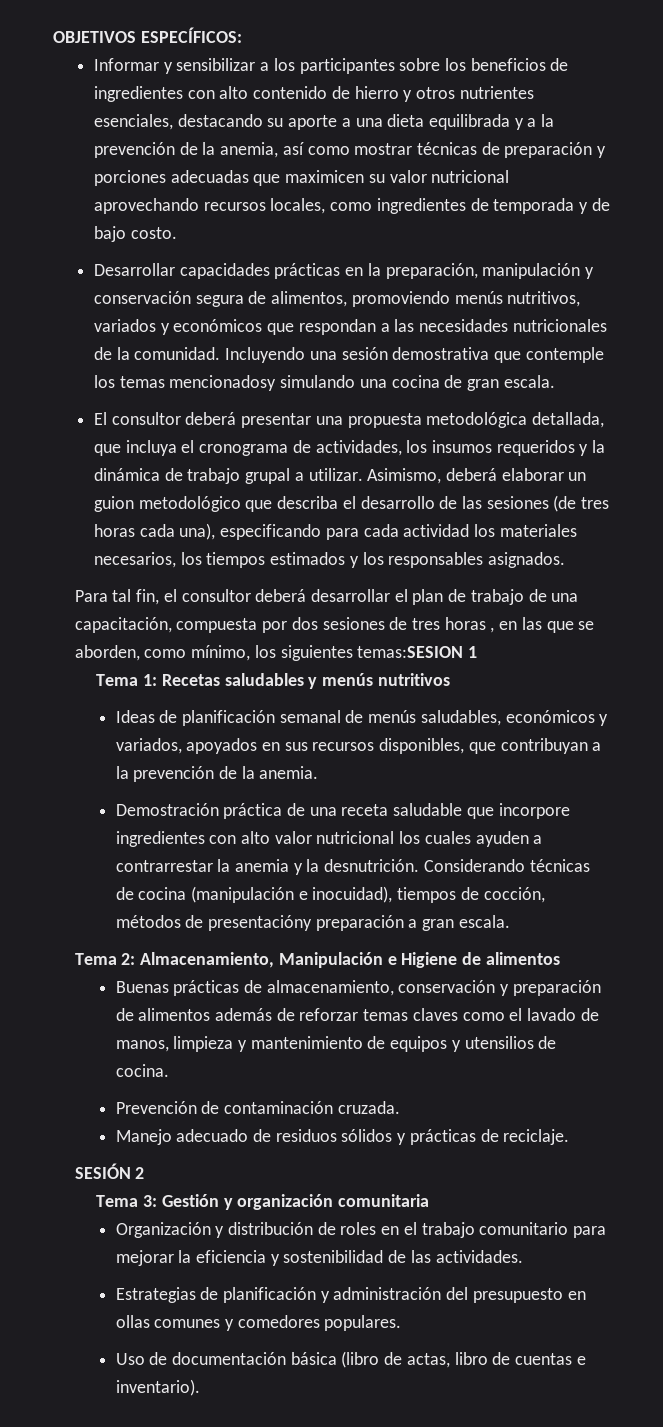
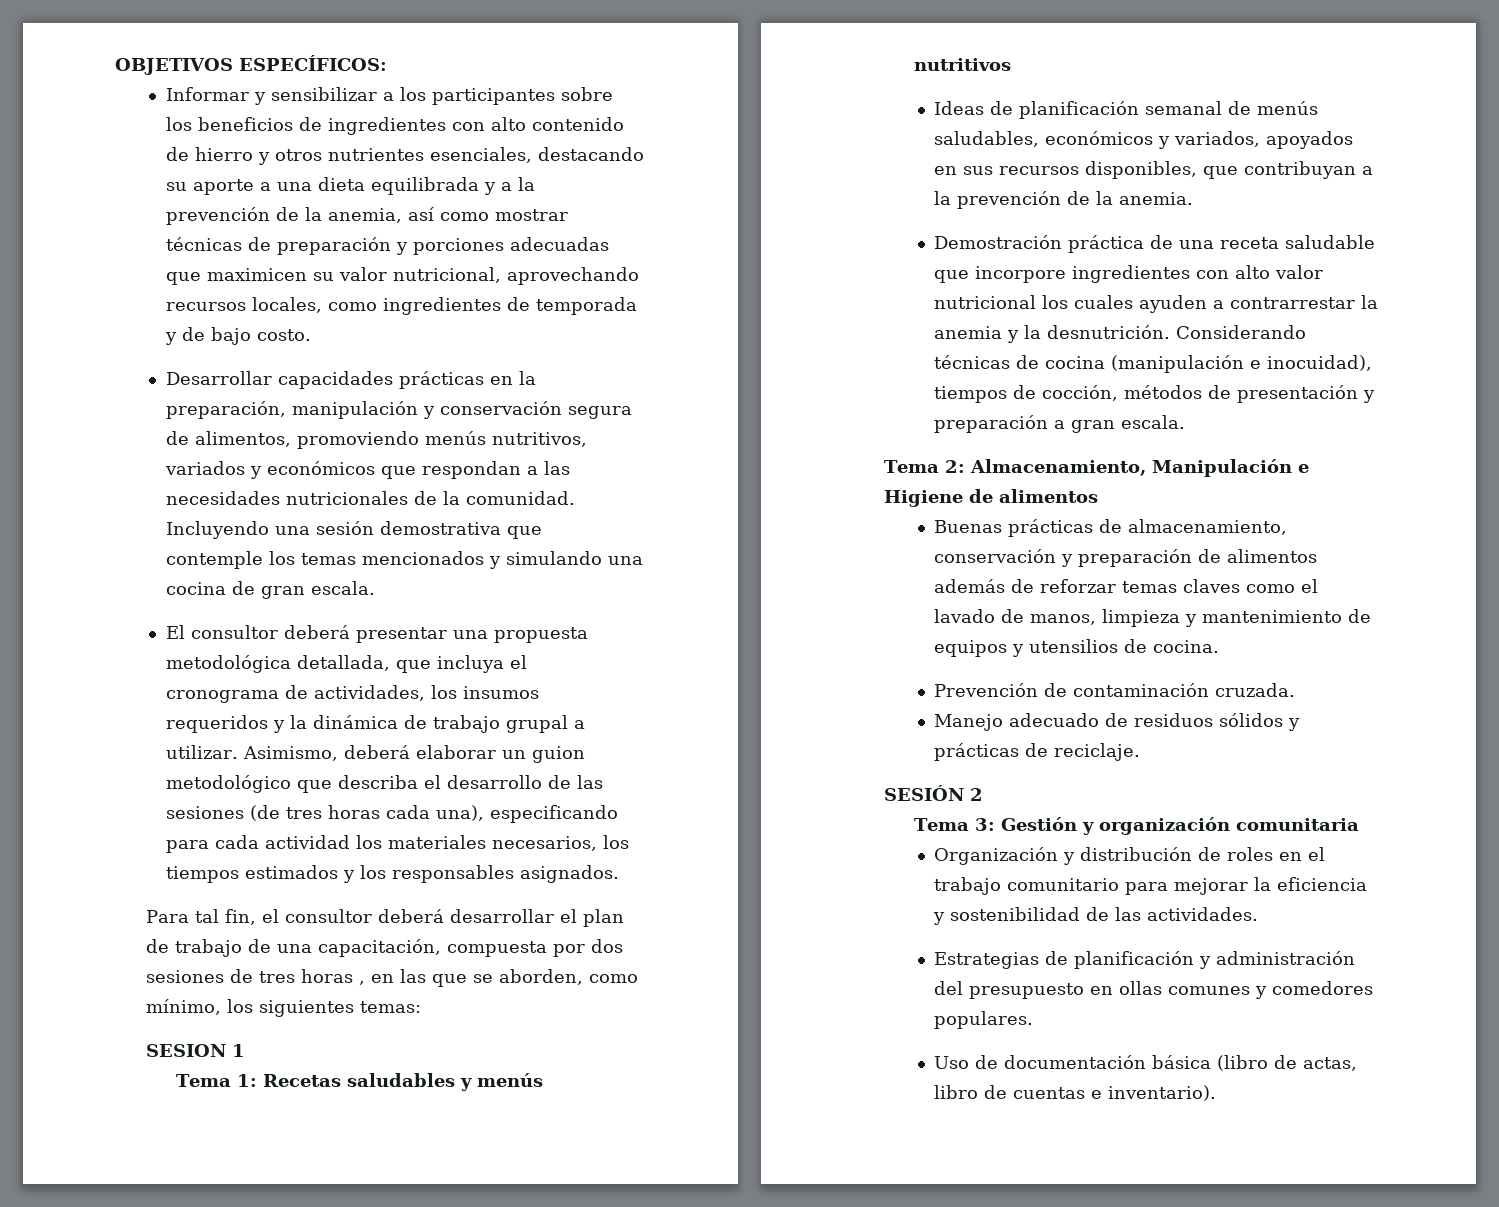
[431,170,510,183] nutricional -> [392,267,501,283] nutricional,
[169,375,277,391] mencionadosy -> [361,551,501,569] mencionados y
[357,646,464,658] temas:SESION -> [359,1001,421,1013] [145,1044,226,1057] temas: // SESION
[208,915,313,931] presentacióny -> [1237,385,1376,403] presentación y

